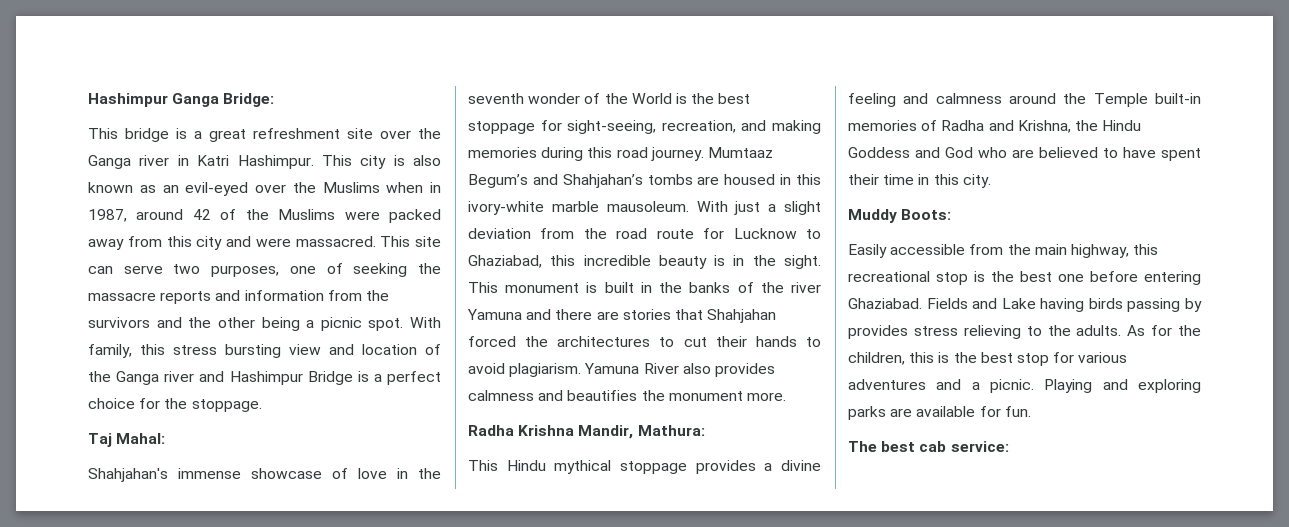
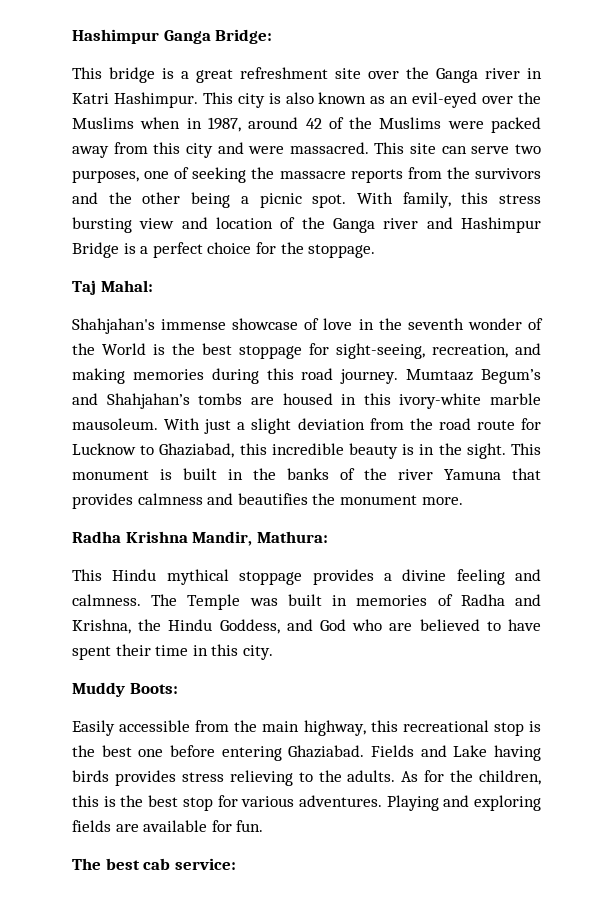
[215,290,324,301] and information -> (403, 176) none
[526,309,777,323] [468,336,821,347] [468,363,711,377] and there are stories that Shahjahan forced the architectures to cut their hands to avoid plagiarism. Yamuna River also -> [512,468,541,480] that
[935,93,1201,107] calmness around the Temple built-in -> [72,594,348,610] calmness. The Temple was built in
[848,147,910,158] Goddess -> [219,619,280,634] Goddess,
[1127,298,1202,312] passing by -> (109, 776) none
[848,379,1034,393] adventures and a picnic. -> [298,795,382,807] adventures.
[848,406,886,420] parks -> [72,820,111,832] fields

